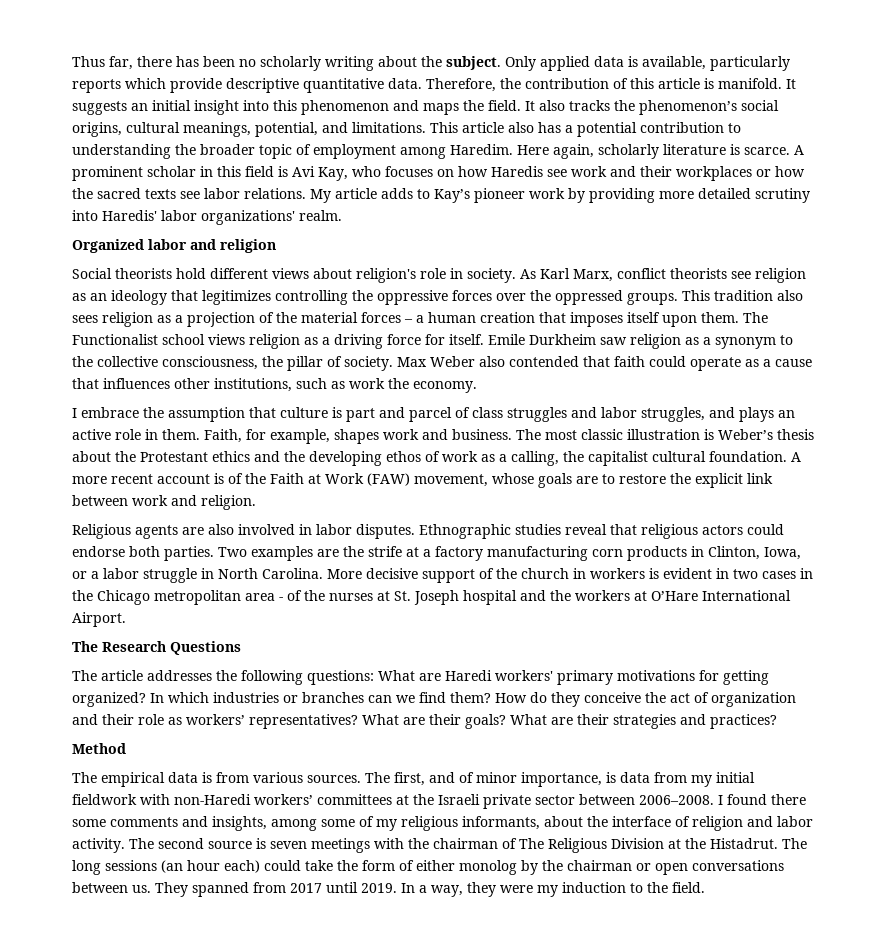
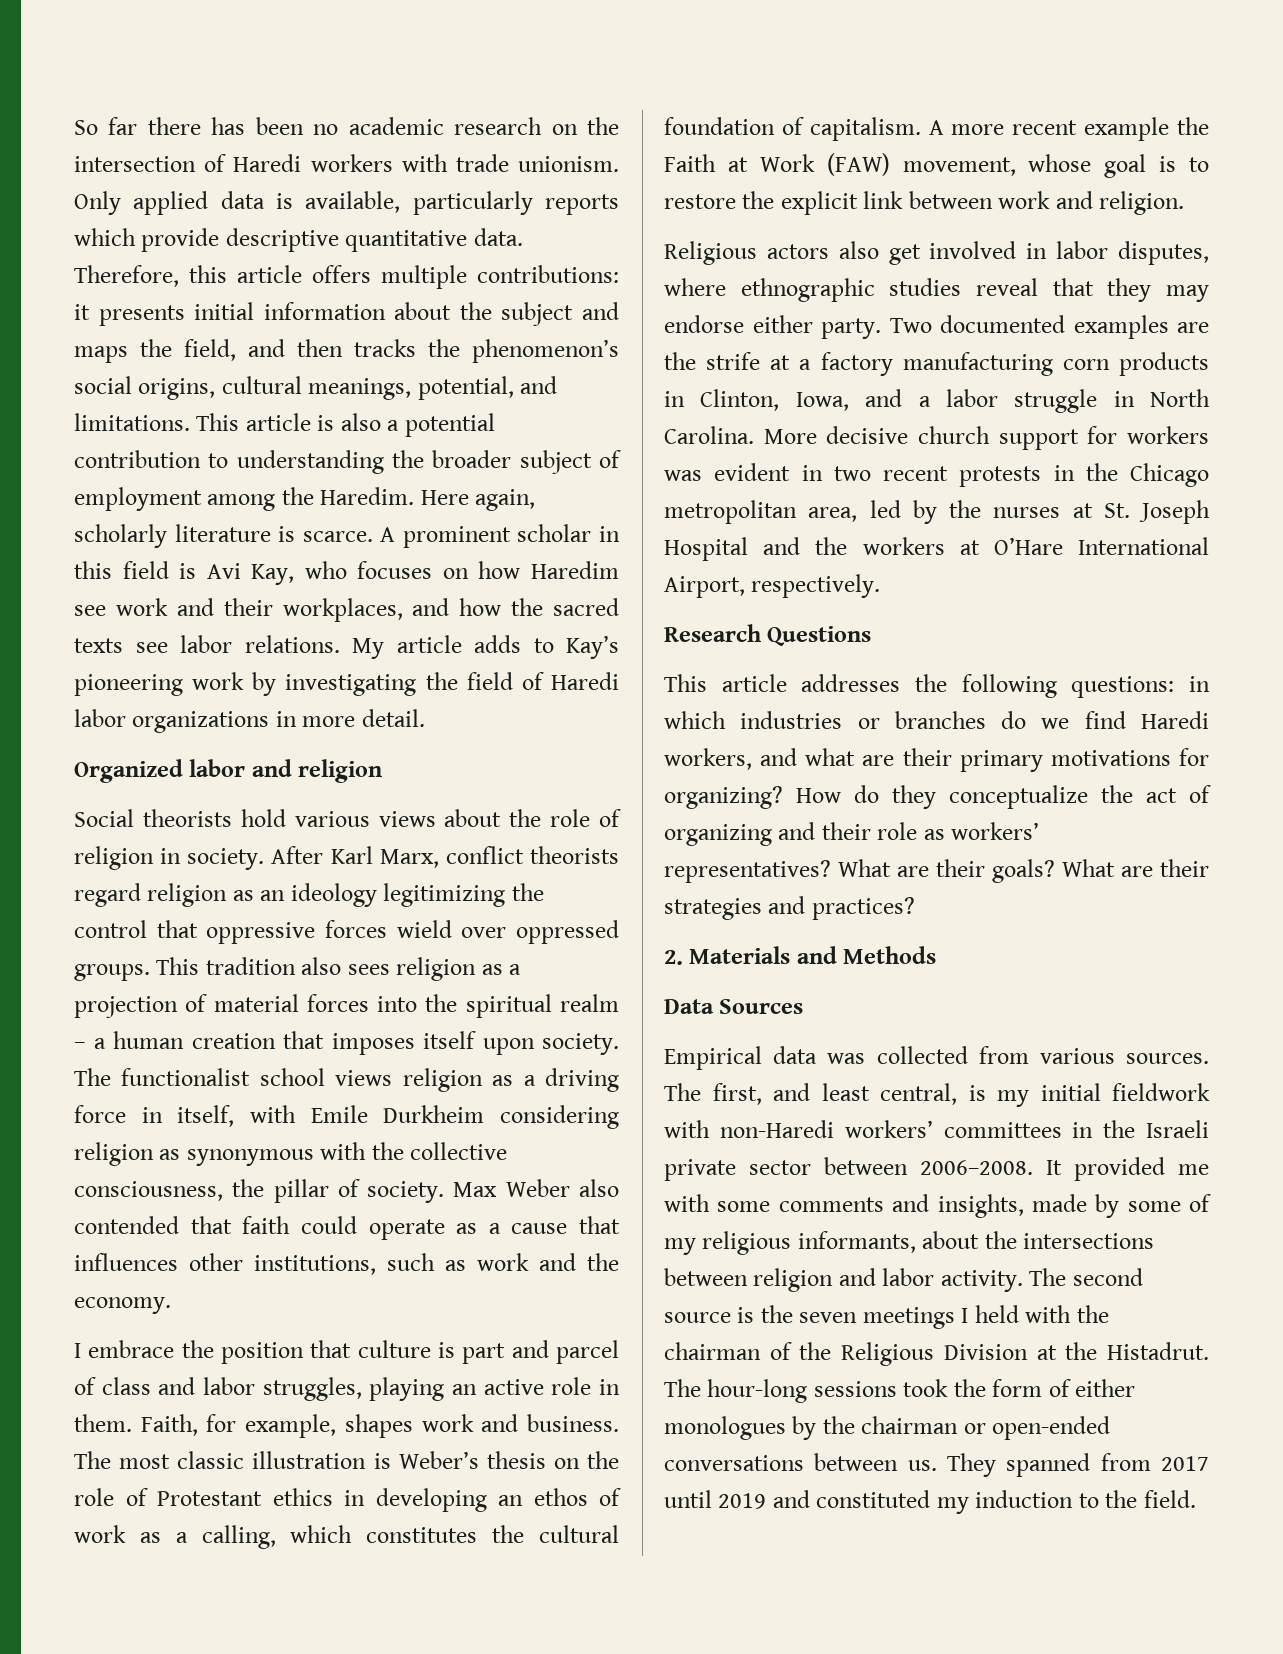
[72,56,133,70] Thus far, -> [74,117,138,135] So far
[260,56,501,71] scholarly writing about the subject. -> [348,117,619,135] [74,154,619,172] academic research on the intersection of Haredi workers with trade unionism.
[500,78,796,89] [72,100,565,115] the contribution of this article is manifold. It suggests an initial insight into this phenomenon and maps the field. It also -> [189,265,619,289] [74,302,619,326] [74,339,343,363] this article offers multiple contributions: it presents initial information about the subject and maps the field, and then
[508,122,561,133] also has -> [317,413,381,431] is also
[259,144,292,159] topic -> [519,450,592,474] subject
(446, 153) none -> [281,487,314,505] the
[491,166,543,177] Haredis -> [530,561,619,579] Haredim
[676,166,771,181] workplaces or -> [282,598,450,622] workplaces, and
[474,188,525,203] pioneer -> [74,674,183,696] pioneering
[589,188,810,203] [72,210,342,225] providing more detailed scrutiny into Haredis' labor organizations' realm. -> [285,672,620,696] [74,709,425,733] investigating the field of Haredi labor organizations in more detail.
[210,268,268,279] different -> [294,811,370,827] various
[356,268,446,283] religion's role -> [509,809,621,827] [74,846,154,870] the role of religion
[520,269,536,279] As -> [271,846,324,864] After
[731,271,751,279] see -> [74,883,141,907] regard
[171,290,551,305] that legitimizes controlling the oppressive forces over the -> [383,883,544,907] [74,920,507,944] legitimizing the control that oppressive forces wield over
[276,312,297,323] the -> (208, 1003) none
(401, 317) none -> [377,994,619,1018] into the spiritual realm
[701,312,768,323] [72,334,158,345] them. The Functionalist -> [542,1033,619,1055] [74,1068,251,1086] society. The functionalist
[425,334,484,345] for itself. -> [141,1105,296,1127] in itself, with
[600,334,793,349] saw religion as a synonym to -> [500,1105,619,1129] [74,1142,367,1166] considering religion as synonymous with
(385, 383) none -> [539,1253,576,1271] and
[168,407,245,422] assumption -> [221,1342,304,1364] position
[507,407,567,422] struggles -> (151, 1386) none
[709,407,774,422] and plays -> [369,1377,445,1401] playing
[72,451,382,466] about the Protestant ethics and the developing -> [553,1451,619,1469] [74,1488,523,1512] on the role of Protestant ethics in developing an
[563,451,801,466] [72,473,243,484] the capitalist cultural foundation. A more recent account is of -> [290,1525,619,1543] [664,117,1170,141] which constitutes the cultural foundation of capitalism. A more recent example
[538,473,598,488] goals are -> [1104,154,1177,178] goal is
[135,524,784,539] [72,546,247,561] agents are also involved in labor disputes. Ethnographic studies reveal that religious actors could endorse both parties. Two -> [766,241,1209,265] [664,278,1209,302] [664,315,1065,339] actors also get involved in labor disputes, where ethnographic studies reveal that they may endorse either party. Two documented
[72,571,87,579] or -> [865,389,903,407] and
[422,568,659,583] support of the church in workers is -> [918,426,1209,450] [664,470,702,481] church support for workers was
[762,571,796,579] cases -> [883,466,1042,487] recent protests
[245,590,302,601] area - of -> [808,500,937,524] area, led by
[463,590,517,605] hospital -> [664,537,748,561] Hospital
[72,612,126,627] [72,641,98,652] Airport. // The -> [664,574,881,598] Airport, respectively. //
[72,670,97,681] The -> [664,674,707,692] This
[378,670,769,685] [72,692,164,707] What are Haredi workers' primary motivations for getting organized? In -> [1189,676,1210,692] in
[368,695,392,703] can -> [1001,711,1027,729] do
[450,692,491,703] them? -> [1141,711,1209,729] [664,748,1209,772] [664,786,783,809] Haredi workers, and what are their primary motivations for organizing?
[584,692,641,703] conceive -> [949,785,1088,809] conceptualize
[711,692,796,707] organization -> [664,824,772,846] organizing
[72,743,126,754] [72,772,212,787] Method // The empirical data is -> [664,946,937,965] [664,999,804,1014] [664,1046,968,1070] 2. Materials and Methods // Data Sources // Empirical data was collected
[459,772,687,787] of minor importance, is data from -> [821,1083,986,1105] least central, is
[396,795,409,805] at -> [1072,1122,1094,1138] in
[718,794,806,805] I found there -> [1046,1157,1209,1181] [664,1194,710,1212] It provided me with
[271,819,317,831] among -> [1031,1194,1120,1218] made by
[612,816,690,827] interface of -> [1023,1233,1155,1249] [664,1268,748,1286] intersections between
(266, 843) none -> [760,1305,793,1323] the
(370, 845) none -> [961,1305,1019,1323] I held
[519,838,544,849] The -> [799,1342,832,1360] the
[72,860,333,875] long sessions (an hour each) could take -> [707,1379,949,1403] hour-long sessions took
[459,860,517,875] monolog -> [664,1416,786,1440] monologues
[655,863,688,875] open -> [992,1416,1111,1440] open-ended
[361,882,533,897] 2019. In a way, they were -> [718,1490,931,1509] 2019 and constituted

